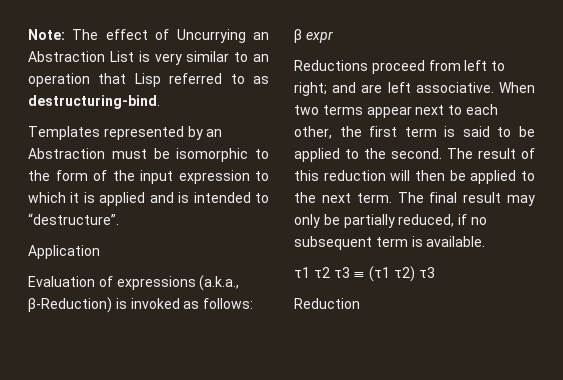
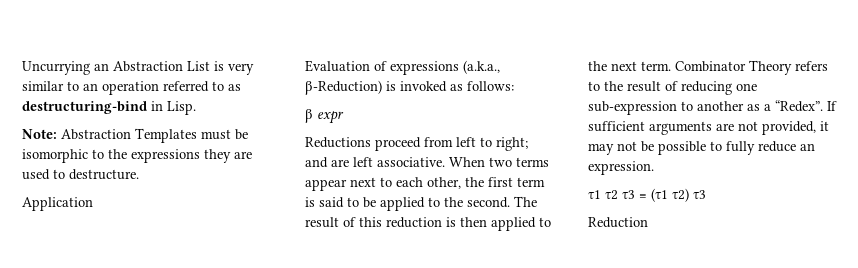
[28,29,170,40] Note: The effect of -> (22, 68) none
[98,73,161,87] that Lisp -> (159, 88) none
[28,95,160,109] [28,126,223,140] [28,148,105,159] destructuring-bind. // Templates represented by an Abstraction -> [22,101,196,115] [22,128,197,143] destructuring-bind in Lisp. // Note: Abstraction Templates
[55,170,269,184] [28,192,269,206] [28,213,119,225] form of the input expression to which it is applied and is intended to “destructure”. -> [131,149,252,163] [22,169,139,180] expressions they are used to destructure.
[390,170,466,181] will then be -> [446,217,487,227] is then
[397,192,535,206] [294,214,487,228] [294,236,486,250] The final result may only be partially reduced, if no subsequent term is available. -> [675,60,828,75] [588,81,757,95] [588,100,837,115] [588,121,829,135] [588,141,815,155] [588,161,654,175] Combinator Theory refers to the result of reducing one sub-expression to another as a “Redex”. If sufficient arguments are not provided, it may not be possible to fully reduce an expression.

